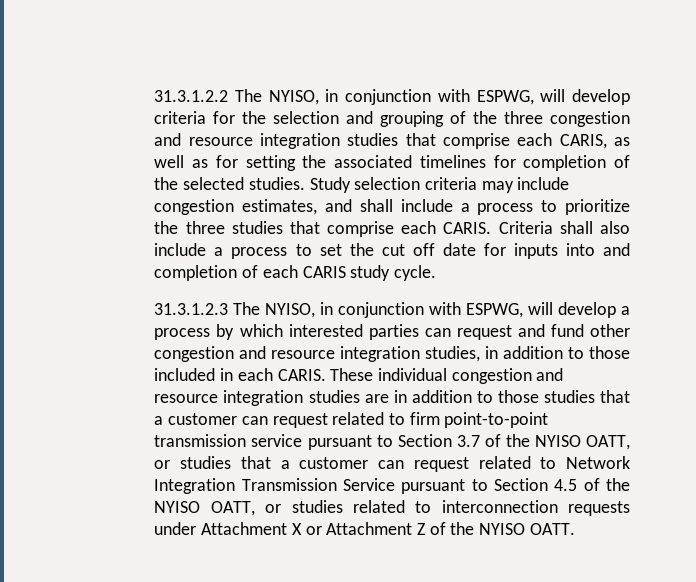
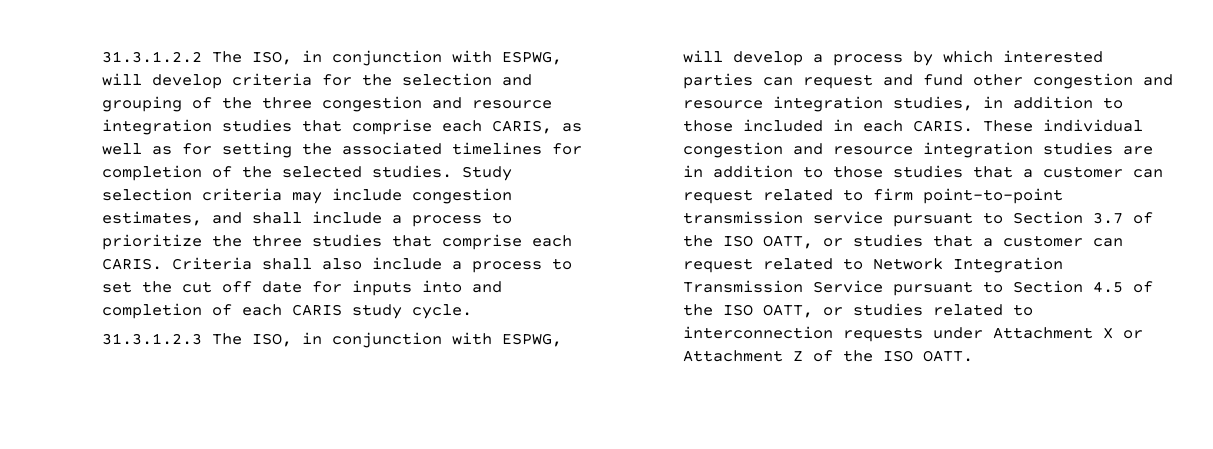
[268,90,319,105] NYISO, -> [251,51,292,65] ISO,
[265,303,316,318] NYISO, -> [251,333,292,347] ISO,
[534,435,581,447] NYISO -> [722,235,753,247] ISO
[154,501,201,513] NYISO -> [722,304,753,316] ISO
[479,523,526,535] NYISO -> [882,350,913,362] ISO

